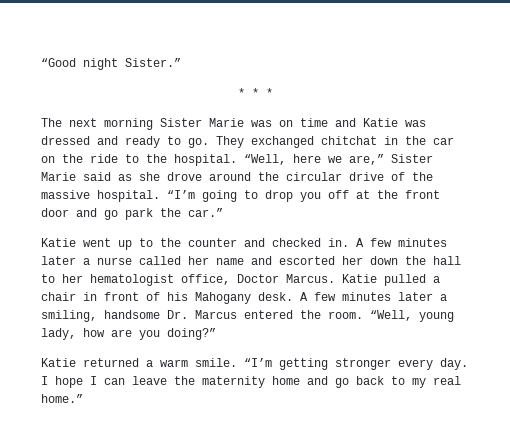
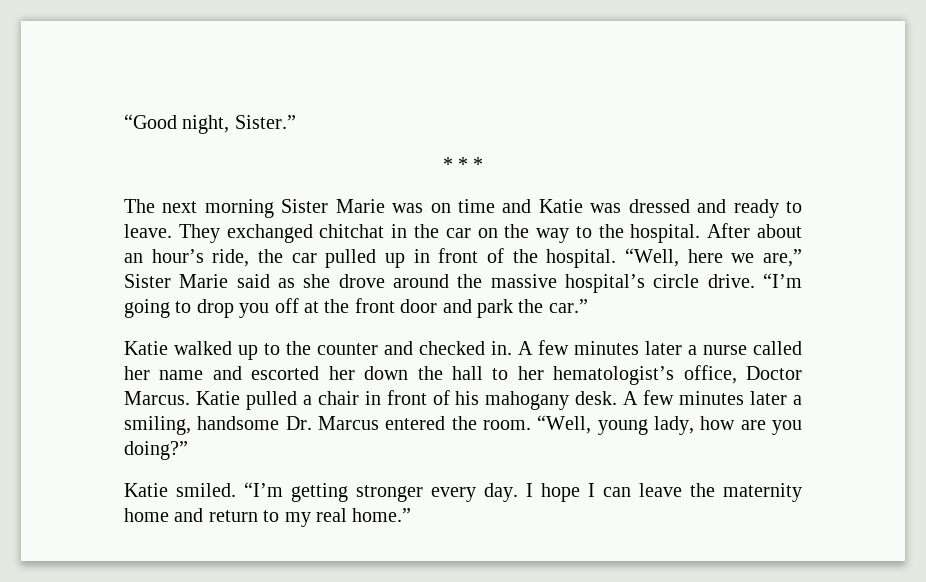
[83,58,118,70] night -> [182,115,230,134] night,
[188,138,209,148] go. -> [124,224,172,238] leave.
[90,154,118,163] ride -> [536,228,570,243] way
(237, 160) none -> [707,223,802,238] [124,248,617,268] After about an hour’s ride, the car pulled up in front of the hospital.
[286,172,433,181] [41,190,160,202] circular drive of the massive hospital. -> [490,274,755,293] massive hospital’s circle drive.
[104,210,118,220] go -> (472, 306) none
[83,238,111,247] went -> [174,341,232,355] walked
[90,274,174,286] hematologist -> [553,366,675,385] hematologist’s
[195,292,251,304] Mahogany -> [485,391,570,410] mahogany
[83,358,237,367] returned a warm smile. -> [176,483,236,497] smiled.
[335,376,384,388] go back -> [208,510,258,522] return

